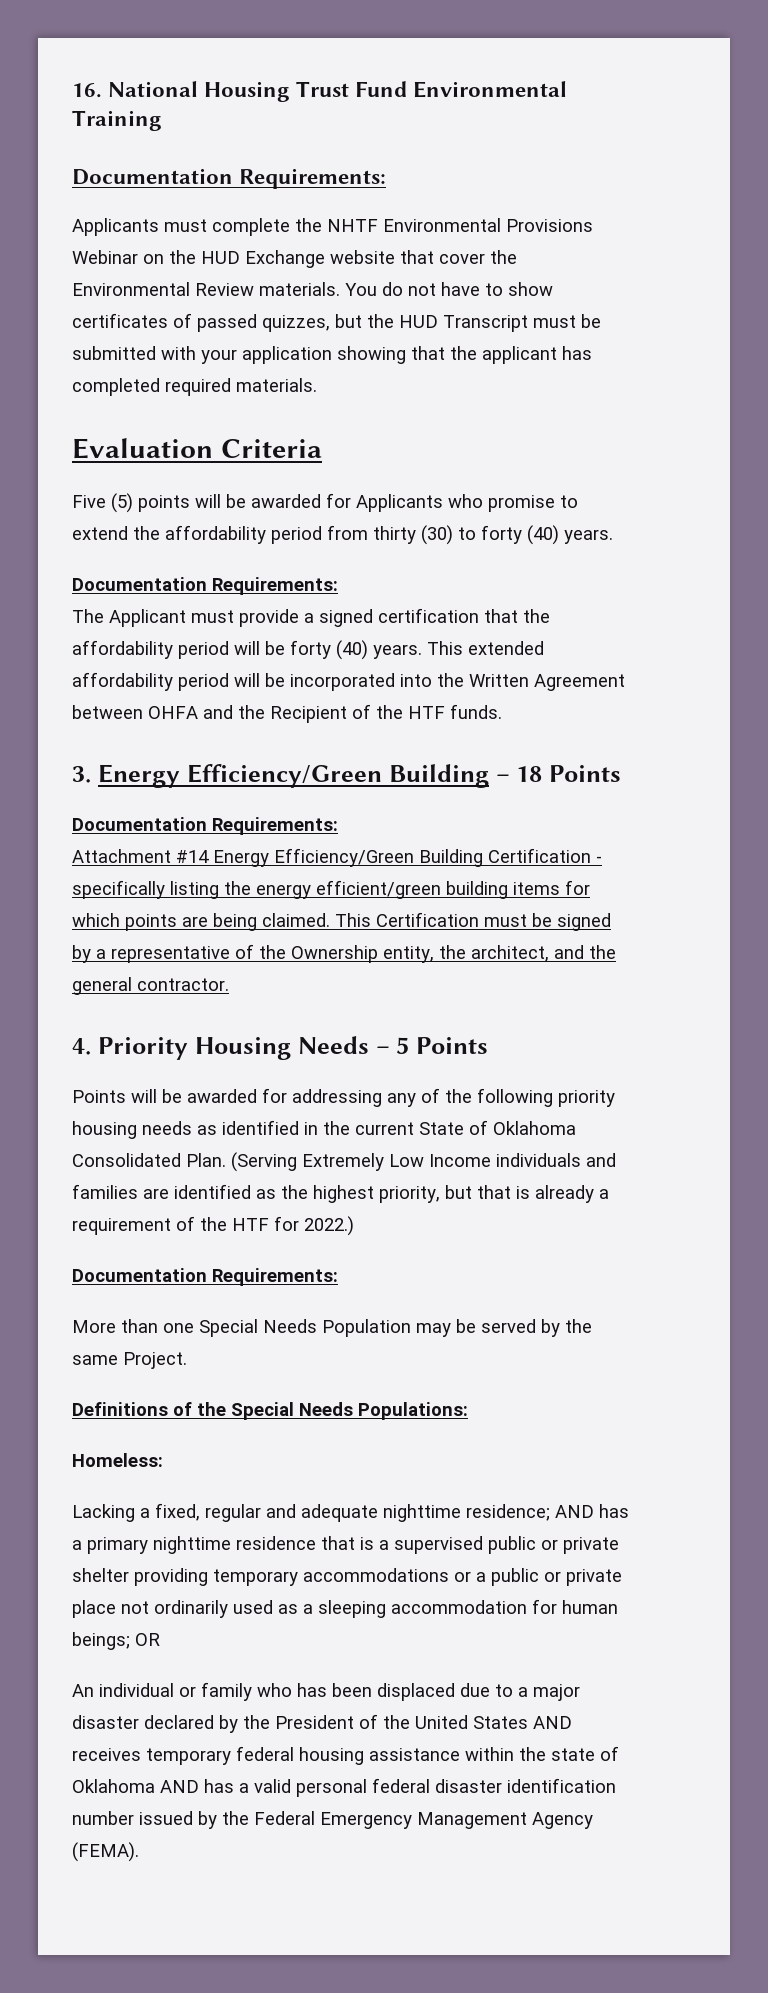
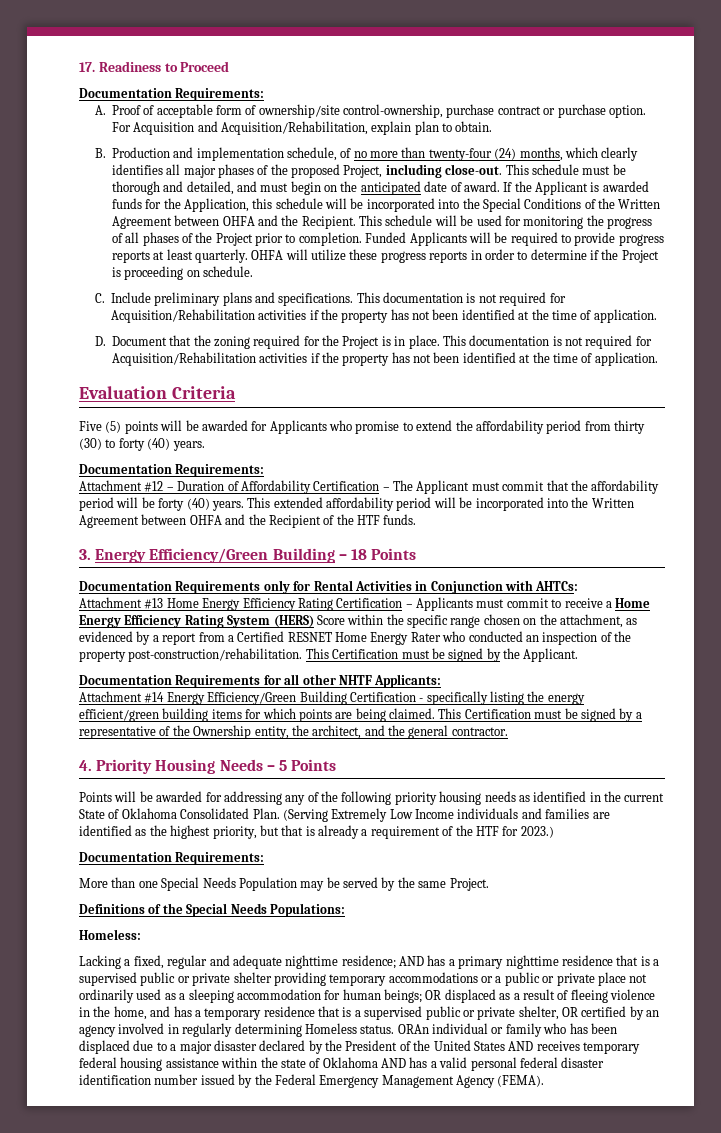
[72,81,568,102] [72,110,162,131] [72,168,387,189] [72,218,593,236] [72,250,517,268] [72,282,553,296] [72,313,601,332] [72,346,592,364] [72,378,317,396] 16. National Housing Trust Fund Environmental Training // Documentation Requirements: // Applicants must complete the NHTF Environmental Provisions Webinar on the HUD Exchange website that cover the Environmental Review materials. You do not have to show certificates of passed quizzes, but the HUD Transcript must be submitted with your application showing that the applicant has completed required materials. -> [79,61,230,72] [79,88,265,101] [94,104,646,118] [111,121,493,135] [94,147,639,161] [111,164,626,178] [111,181,649,195] [111,198,661,212] [111,215,653,229] [111,232,664,246] [111,249,659,263] [111,266,253,280] [94,292,566,306] [110,309,657,323] [94,335,652,349] [111,352,658,366] 17. Readiness to Proceed // Documentation Requirements: // A. Proof of acceptable form of ownership/site control-ownership, purchase contract or purchase option. For Acquisition and Acquisition/Rehabilitation, explain plan to obtain. // B. Production and implementation schedule, of no more than twenty-four (24) months, which clearly identifies all major phases of the proposed Project, including close-out. This schedule must be thorough and detailed, and must begin on the anticipated date of award. If the Applicant is awarded funds for the Application, this schedule will be incorporated into the Special Conditions of the Written Agreement between OHFA and the Recipient. This schedule will be used for monitoring the progress of all phases of the Project prior to completion. Funded Applicants will be required to provide progress reports at least quarterly. OHFA will utilize these progress reports in order to determine if the Project is proceeding on schedule. // C. Include preliminary plans and specifications. This documentation is not required for Acquisition/Rehabilitation activities if the property has not been identified at the time of application. // D. Document that the zoning required for the Project is in place. This documentation is not required for Acquisition/Rehabilitation activities if the property has not been identified at the time of application.
[72,608,479,627] The Applicant must provide a signed certification -> [79,480,545,494] Attachment #12 – Duration of Affordability Certification – The Applicant must commit
[212,817,338,835] Requirements: -> [175,580,579,594] [79,597,651,611] [79,614,638,628] [79,631,631,645] [79,648,579,662] [79,674,442,688] Requirements only for Rental Activities in Conjunction with AHTCs: // Attachment #13 Home Energy Efficiency Rating Certification – Applicants must commit to receive a Home Energy Efficiency Rating System (HERS) Score within the specific range chosen on the attachment, as evidenced by a report from a Certified RESNET Home Energy Rater who conducted an inspection of the property post-construction/rehabilitation. This Certification must be signed by the Applicant. // Documentation Requirements for all other NHTF Applicants:
[304,1216,354,1236] 2022.) -> [520,826,554,838] 2023.)
[72,1684,94,1697] // An -> [444,989,655,1003] [79,1006,660,1020] [79,1023,429,1037] displaced as a result of fleeing violence in the home, and has a temporary residence that is a supervised public or private shelter, OR certified by an agency involved in regularly determining Homeless status. ORAn

